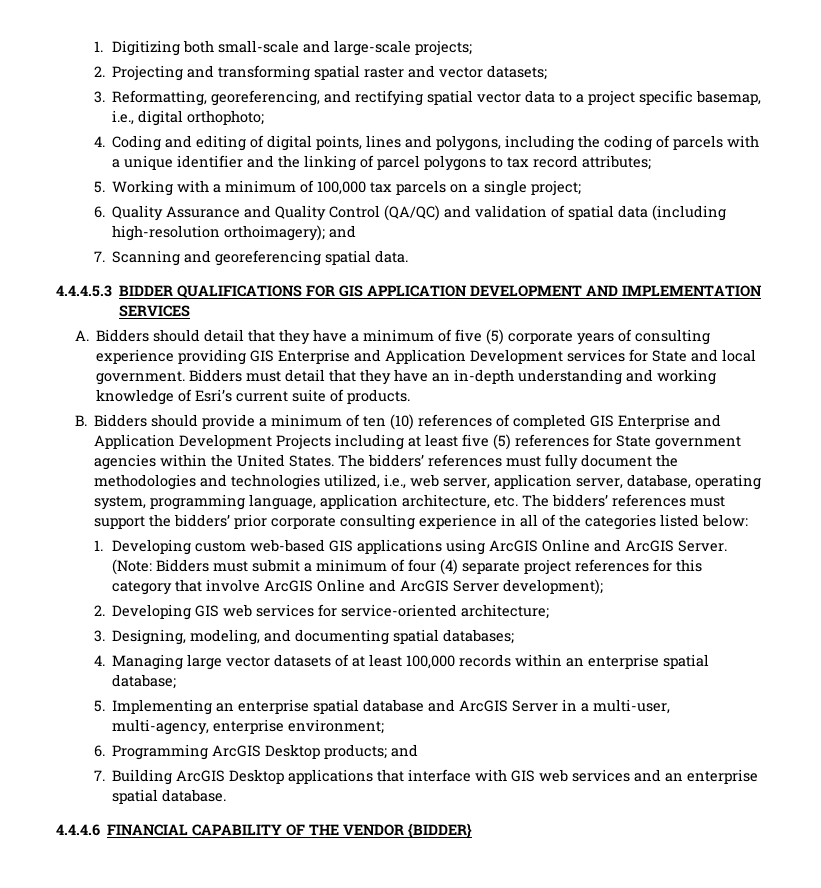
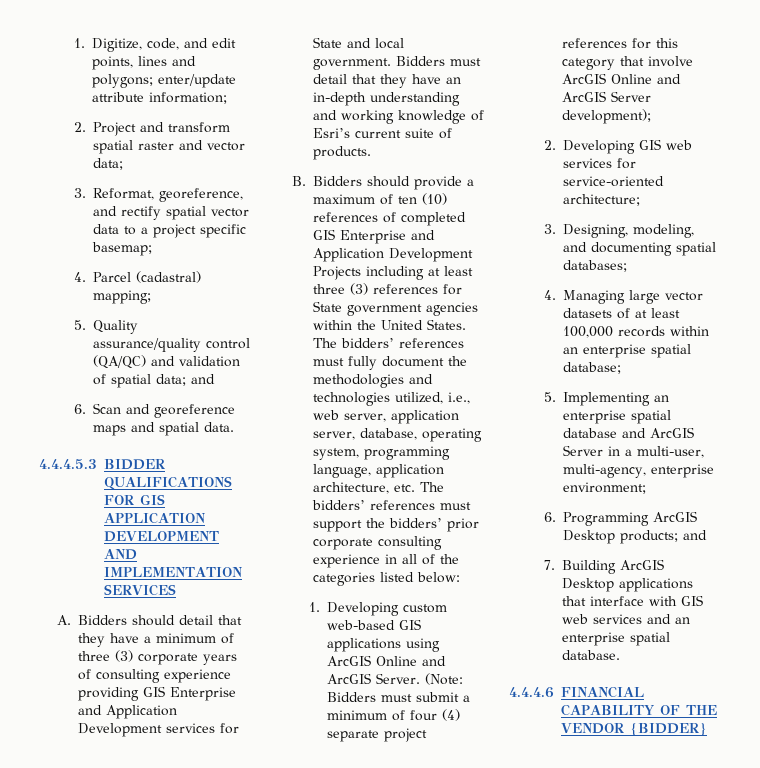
[93,40,473,56] [93,65,311,81] 1. Digitizing both small-scale and large-scale projects; // 2. Projecting and transforming -> [74,38,237,52] [92,56,197,70] [92,74,237,88] [92,92,228,104] [74,122,231,136] 1. Digitize, code, and edit points, lines and polygons; enter/update attribute information; // 2. Project and transform
[487,65,548,80] [93,90,424,106] datasets; // 3. Reformatting, georeferencing, and rectifying -> [93,158,124,170] [74,188,244,202] [93,206,162,220] data; // 3. Reformat, georeference, and rectify
[696,90,762,105] [112,110,265,126] [93,135,760,151] [112,155,652,171] [93,180,582,196] [93,205,381,221] basemap, i.e., digital orthophoto; // 4. Coding and editing of digital points, lines and polygons, including the coding of parcels with a unique identifier and the linking of parcel polygons to tax record attributes; // 5. Working with a minimum of 100,000 tax parcels on a single project; // 6. Quality Assurance and Quality Control -> [92,242,153,256] [74,271,202,283] [93,290,152,304] [74,320,139,334] [93,338,251,352] basemap; // 4. Parcel (cadastral) mapping; // 5. Quality assurance/quality control
[618,205,727,221] [112,225,357,241] [93,250,322,266] data (including high-resolution orthoimagery); and // 7. Scanning and georeferencing -> [156,374,216,386] [74,403,236,418] [93,422,156,436] data; and // 6. Scan and georeference maps and
[454,329,504,345] five (5) -> [77,650,133,662] three (3)
[270,414,342,427] minimum -> [312,194,375,204] maximum
[461,434,511,450] five (5) -> [312,283,368,295] three (3)

